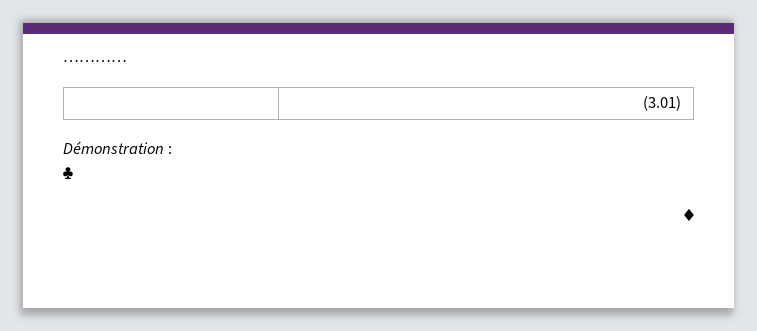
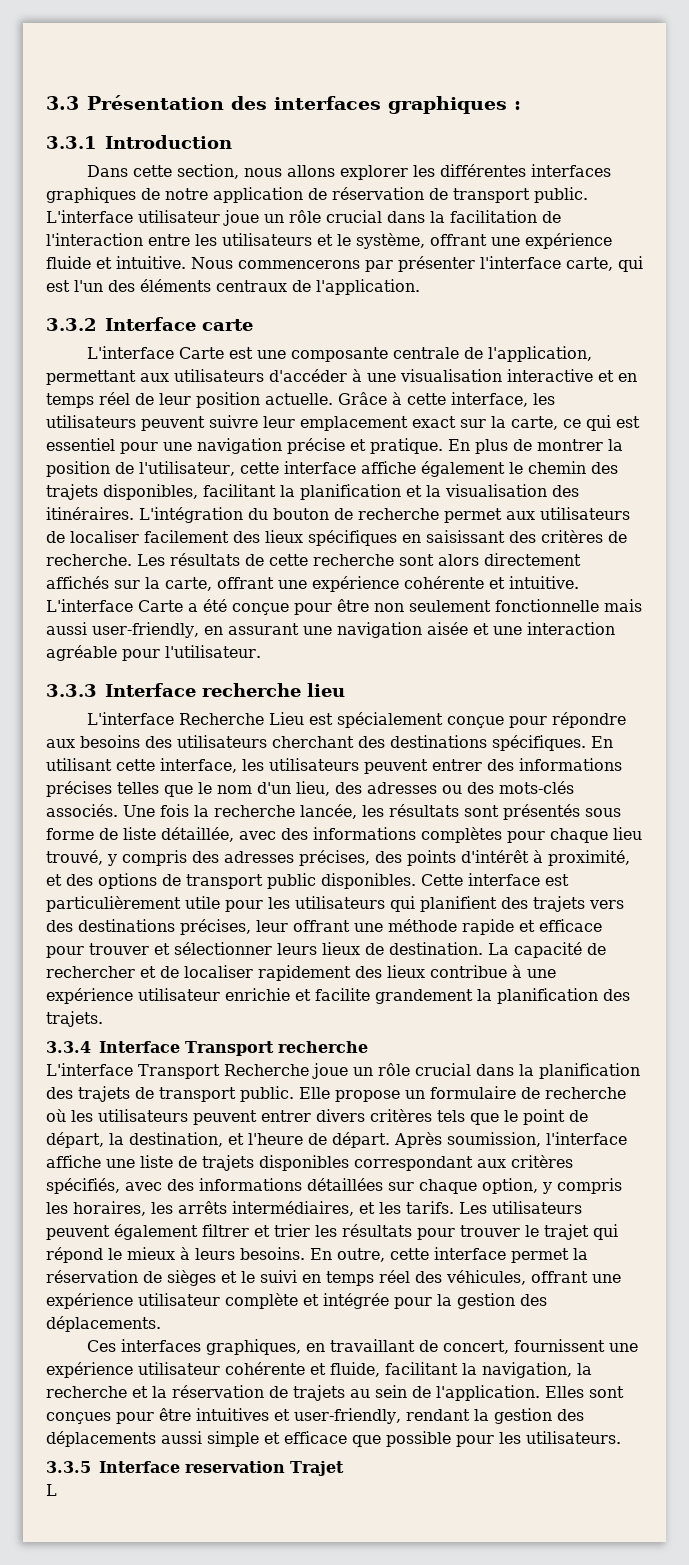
[63,59,127,62] [643,96,682,111] [63,142,173,154] [63,167,73,179] [684,208,694,221] ………… // | (3.01) // Démonstration : // ♣ // ♦ -> [46,95,521,114] [46,135,232,149] [87,164,612,180] [46,187,588,203] [46,210,561,226] [46,233,612,249] [46,256,643,272] [46,279,420,295] [46,317,253,331] [87,346,593,362] [46,369,637,385] [46,392,555,408] [46,415,640,431] [46,438,623,454] [46,461,618,477] [46,484,579,500] [46,507,630,523] [46,530,627,546] [46,553,581,566] [46,576,579,592] [46,599,642,615] [46,622,615,638] [46,645,261,661] [46,683,345,697] [87,712,627,728] [46,735,613,751] [46,758,622,774] [46,781,574,797] [46,804,621,820] [46,827,642,843] [46,850,630,866] [46,873,569,889] [46,896,624,912] [46,919,602,935] [46,942,606,958] [46,965,556,981] [46,988,630,1004] [46,1011,103,1027] [46,1041,368,1056] [46,1063,640,1079] [46,1086,626,1102] [46,1109,588,1125] [46,1132,627,1148] [46,1155,573,1171] [46,1178,622,1194] [46,1201,582,1216] [46,1224,618,1240] [46,1247,588,1263] [46,1270,621,1286] [46,1293,547,1309] [46,1316,161,1332] [87,1339,639,1355] [46,1362,592,1378] [46,1385,624,1401] [46,1408,584,1424] [46,1431,621,1447] [46,1461,344,1476] [46,1484,57,1496] 3.3 Présentation des interfaces graphiques : // 3.3.1 Introduction // Dans cette section, nous allons explorer les différentes interfaces graphiques de notre application de réservation de transport public. L'interface utilisateur joue un rôle crucial dans la facilitation de l'interaction entre les utilisateurs et le système, offrant une expérience fluide et intuitive. Nous commencerons par présenter l'interface carte, qui est l'un des éléments centraux de l'application. // 3.3.2 Interface carte // L'interface Carte est une composante centrale de l'application, permettant aux utilisateurs d'accéder à une visualisation interactive et en temps réel de leur position actuelle. Grâce à cette interface, les utilisateurs peuvent suivre leur emplacement exact sur la carte, ce qui est essentiel pour une navigation précise et pratique. En plus de montrer la position de l'utilisateur, cette interface affiche également le chemin des trajets disponibles, facilitant la planification et la visualisation des itinéraires. L'intégration du bouton de recherche permet aux utilisateurs de localiser facilement des lieux spécifiques en saisissant des critères de recherche. Les résultats de cette recherche sont alors directement affichés sur la carte, offrant une expérience cohérente et intuitive. L'interface Carte a été conçue pour être non seulement fonctionnelle mais aussi user-friendly, en assurant une navigation aisée et une interaction agréable pour l'utilisateur. // 3.3.3 Interface recherche lieu // L'interface Recherche Lieu est spécialement conçue pour répondre aux besoins des utilisateurs cherchant des destinations spécifiques. En utilisant cette interface, les utilisateurs peuvent entrer des informations précises telles que le nom d'un lieu, des adresses ou des mots-clés associés. Une fois la recherche lancée, les résultats sont présentés sous forme de liste détaillée, avec des informations complètes pour chaque lieu trouvé, y compris des adresses précises, des points d'intérêt à proximité, et des options de transport public disponibles. Cette interface est particulièrement utile pour les utilisateurs qui planifient des trajets vers des destinations précises, leur offrant une méthode rapide et efficace pour trouver et sélectionner leurs lieux de destination. La capacité de rechercher et de localiser rapidement des lieux contribue à une expérience utilisateur enrichie et facilite grandement la planification des trajets. // 3.3.4 Interface Transport recherche // L'interface Transport Recherche joue un rôle crucial dans la planification des trajets de transport public. Elle propose un formulaire de recherche où les utilisateurs peuvent entrer divers critères tels que le point de départ, la destination, et l'heure de départ. Après soumission, l'interface affiche une liste de trajets disponibles correspondant aux critères spécifiés, avec des informations détaillées sur chaque option, y compris les horaires, les arrêts intermédiaires, et les tarifs. Les utilisateurs peuvent également filtrer et trier les résultats pour trouver le trajet qui répond le mieux à leurs besoins. En outre, cette interface permet la réservation de sièges et le suivi en temps réel des véhicules, offrant une expérience utilisateur complète et intégrée pour la gestion des déplacements. // Ces interfaces graphiques, en travaillant de concert, fournissent une expérience utilisateur cohérente et fluide, facilitant la navigation, la recherche et la réservation de trajets au sein de l'application. Elles sont conçues pour être intuitives et user-friendly, rendant la gestion des déplacements aussi simple et efficace que possible pour les utilisateurs. // 3.3.5 Interface reservation Trajet // L

